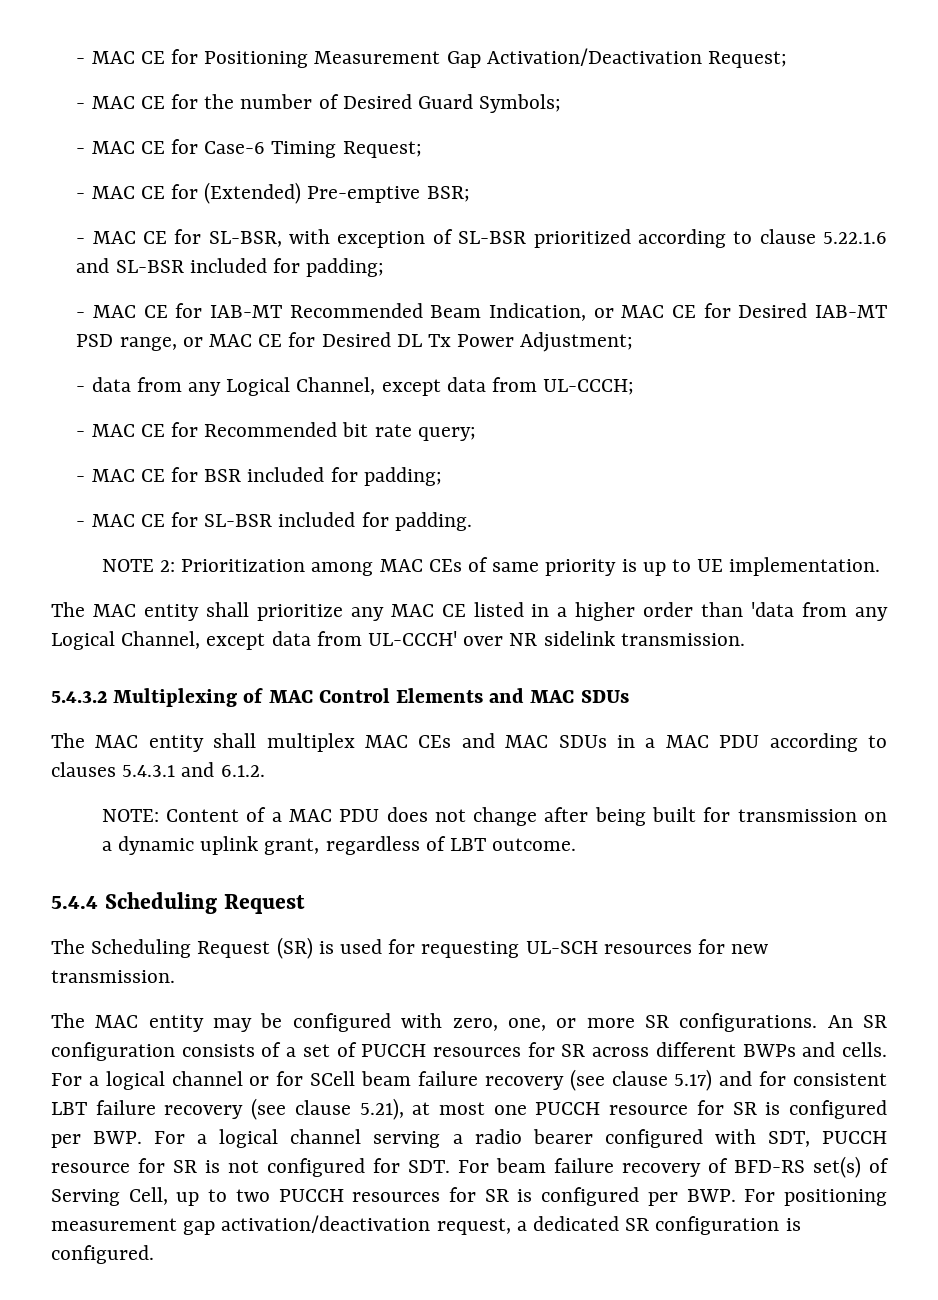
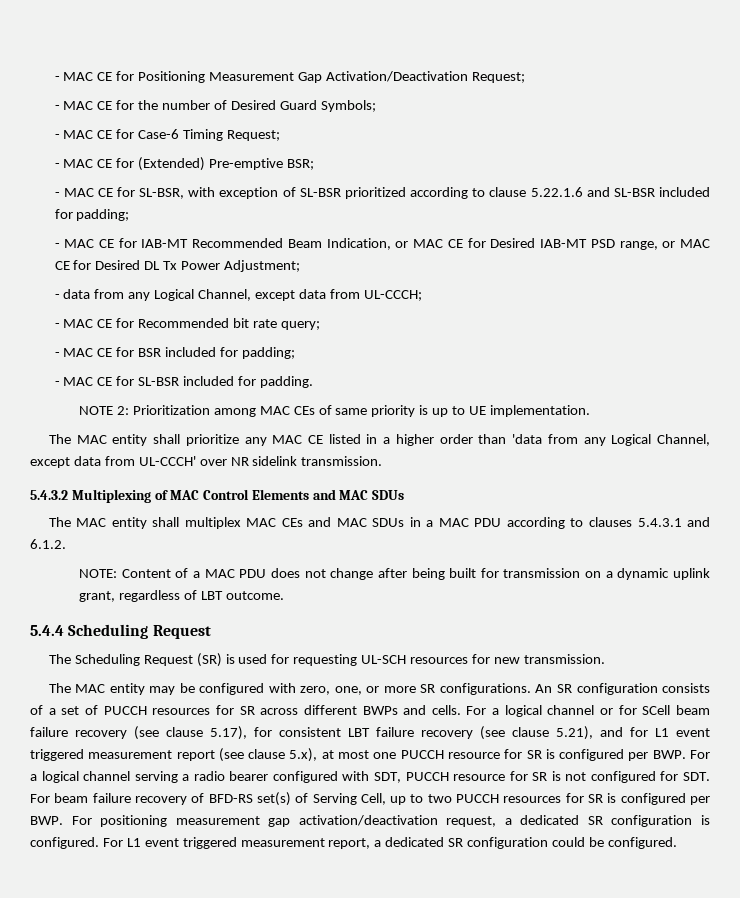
[674,1069,753,1091] 5.17) and -> [210,726,247,740] 5.17),
(404, 1109) none -> [600,727,710,737] [30,748,318,762] and for L1 event triggered measurement report (see clause 5.x),
(154, 1254) none -> [102,837,677,849] For L1 event triggered measurement report, a dedicated SR configuration could be configured.

